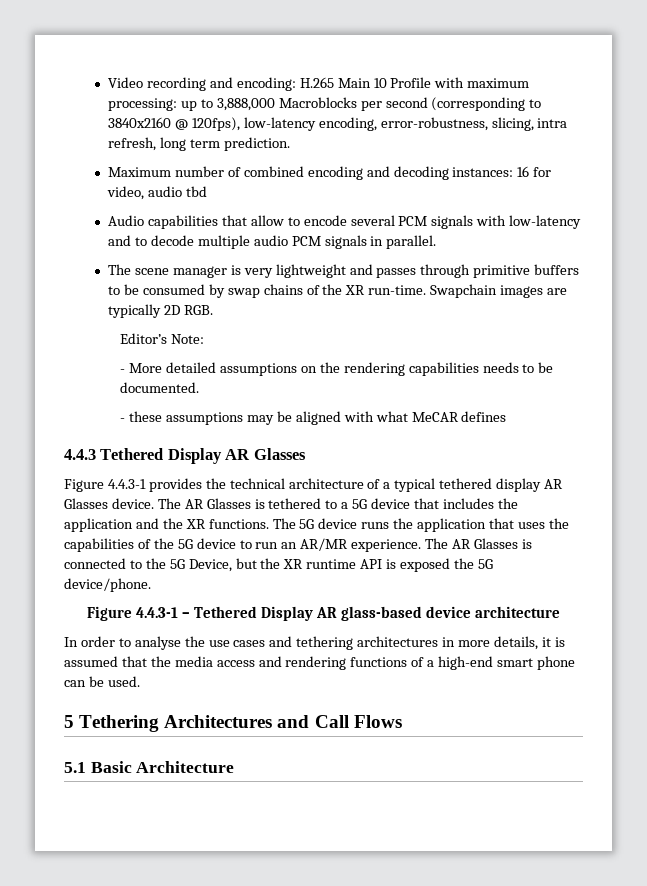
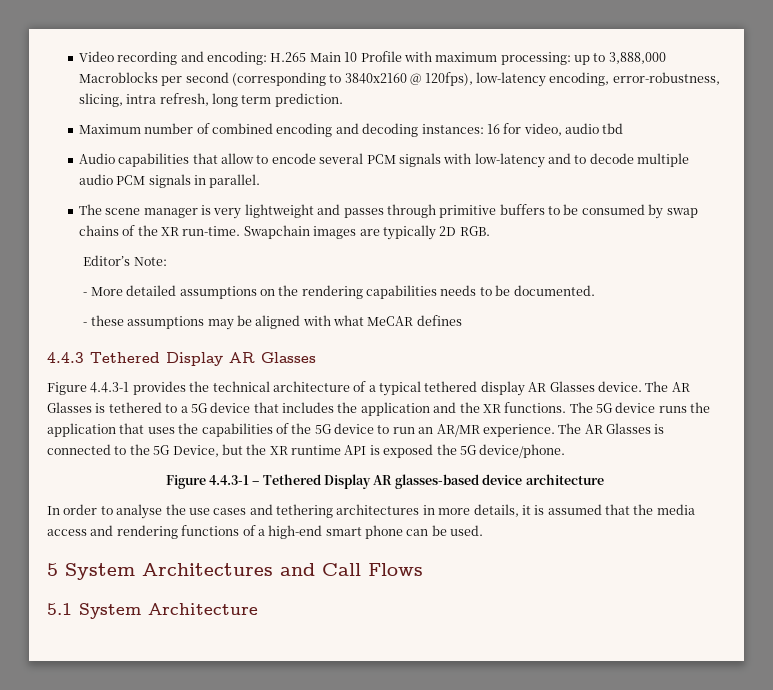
[340,606,422,621] glass-based -> [394,474,479,489] glasses-based
[79,715,160,732] Tethering -> [65,563,135,580] System
[90,761,132,773] Basic -> [79,603,141,619] System

